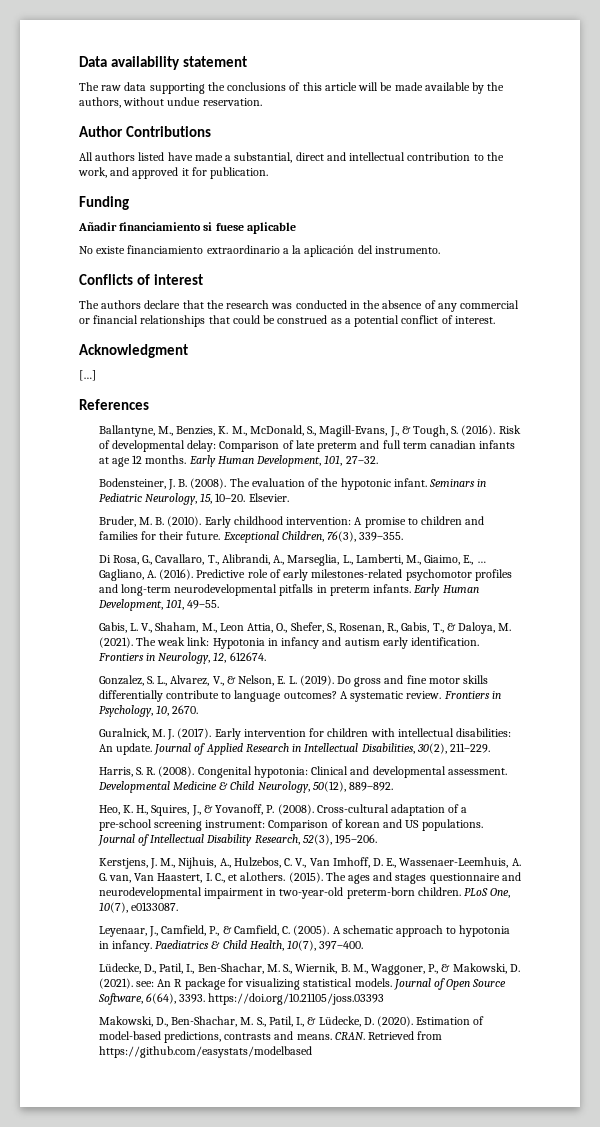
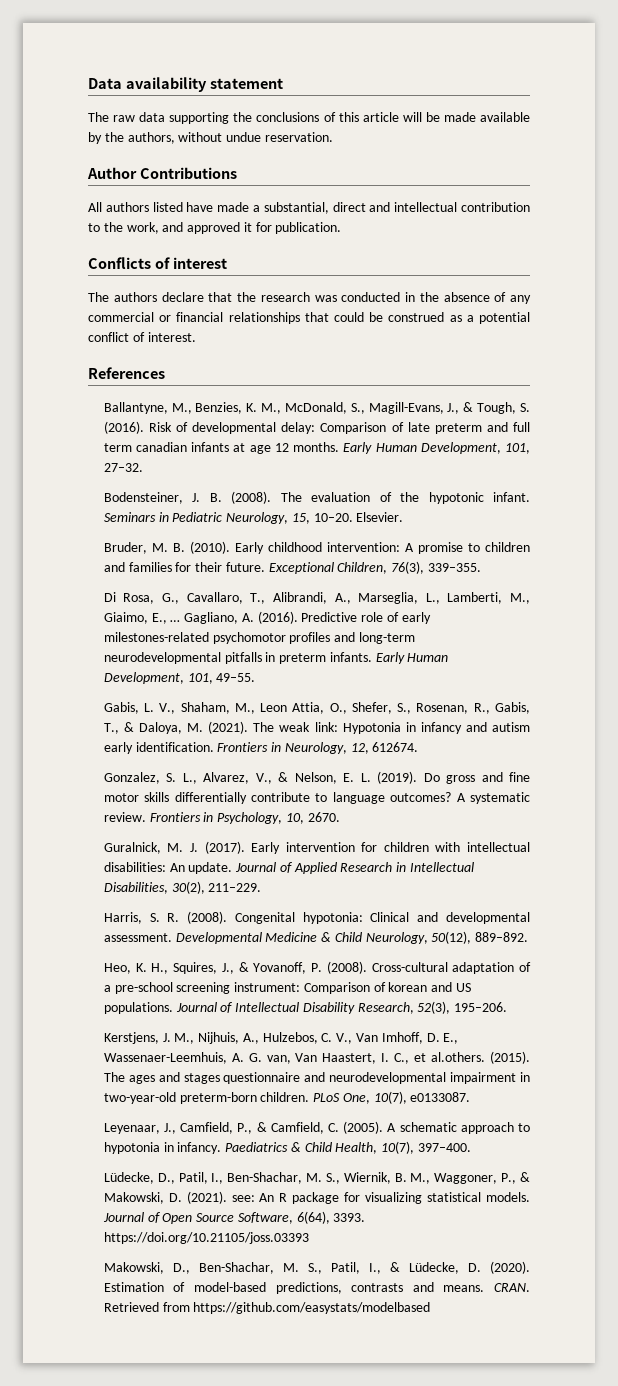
[79,196,129,210] [78,222,296,234] [79,245,440,257] // Funding // Añadir financiamiento si fuese aplicable // No existe financiamiento extraordinario a la aplicación del instrumento. -> (342, 228) none
[79,344,188,358] [79,370,96,381] // Acknowledgment // […] -> (196, 337) none

